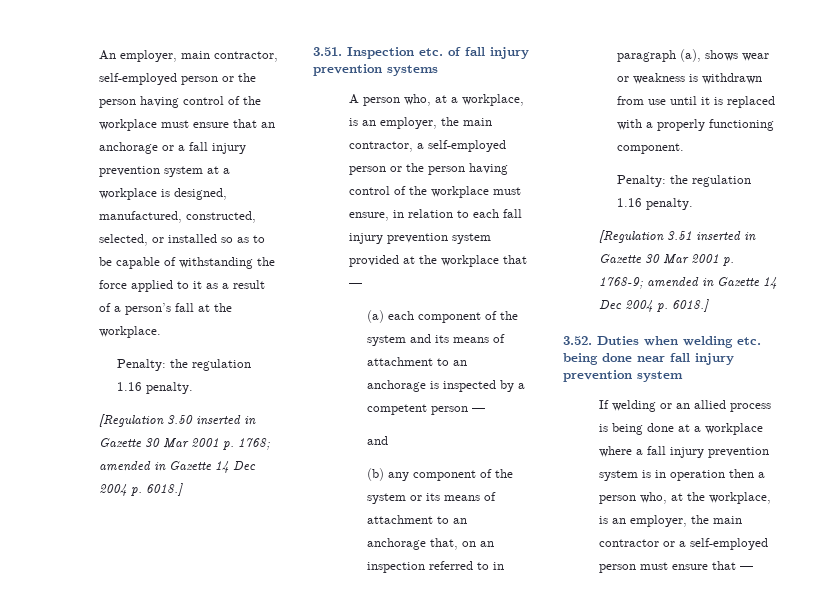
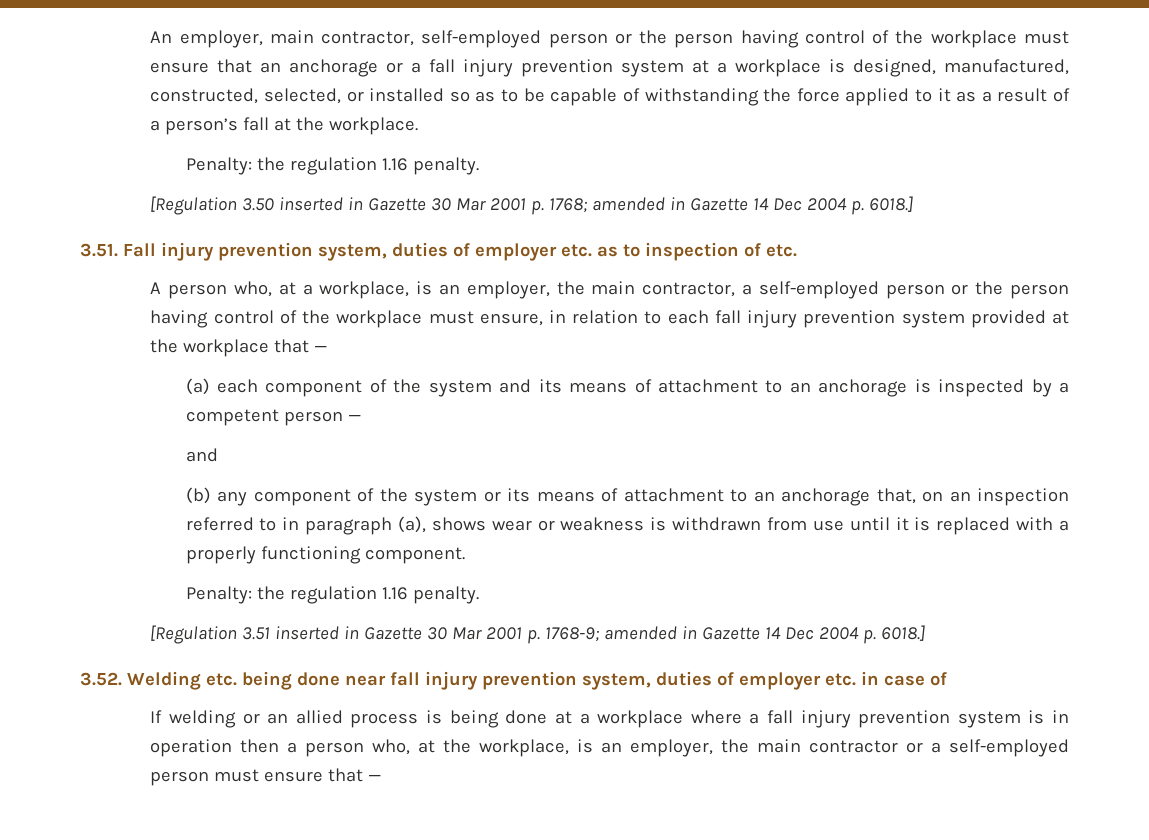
[347,47,529,59] [313,64,438,76] Inspection etc. of fall injury prevention systems -> [123,242,797,261] Fall injury prevention system, duties of employer etc. as to inspection of etc.
[597,336,733,348] Duties when welding -> [127,671,201,690] Welding
[637,371,683,382] system -> [582,671,947,690] system, duties of employer etc. in case of

